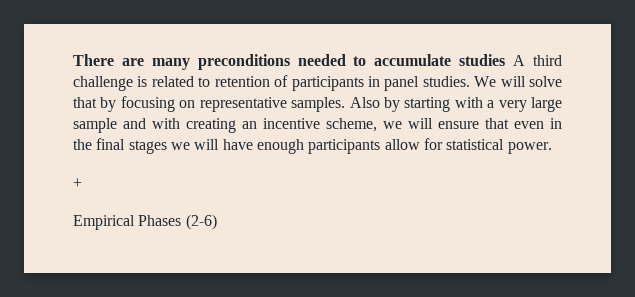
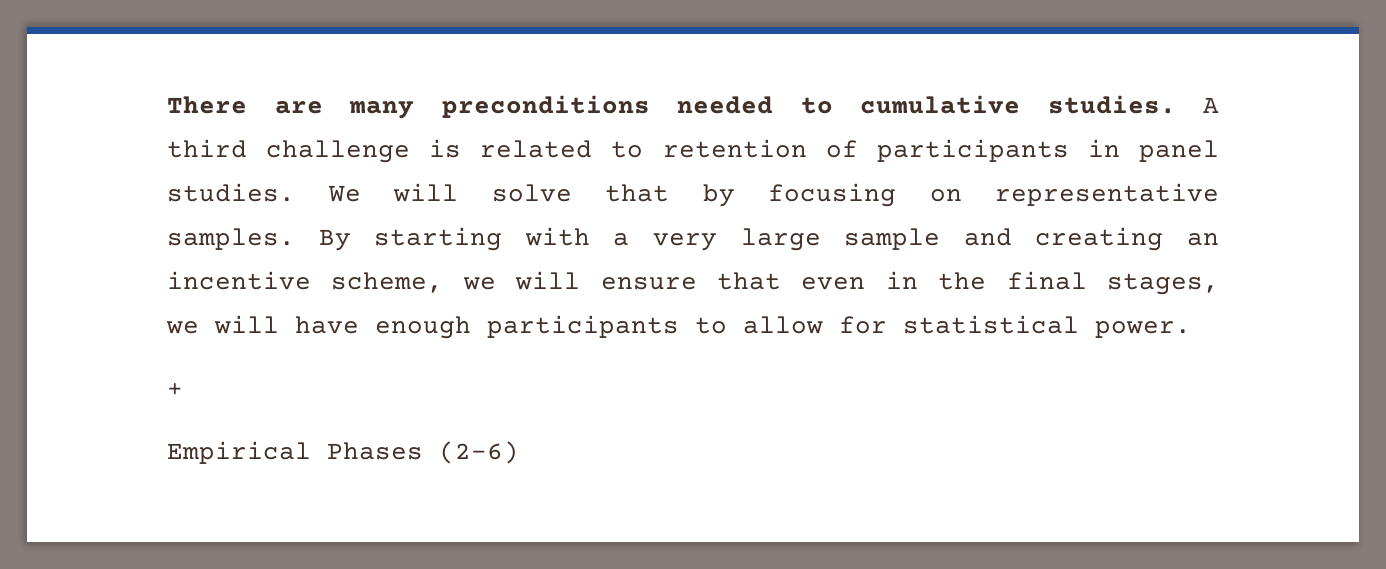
[374,54,506,66] accumulate studies -> [860,95,1176,114] cumulative studies.
[349,97,400,112] Also by -> [318,229,351,251] By
[152,118,180,129] with -> (1012, 237) none
[128,140,167,154] stages -> [1106,273,1219,295] stages,
(381, 146) none -> [695,317,727,334] to

